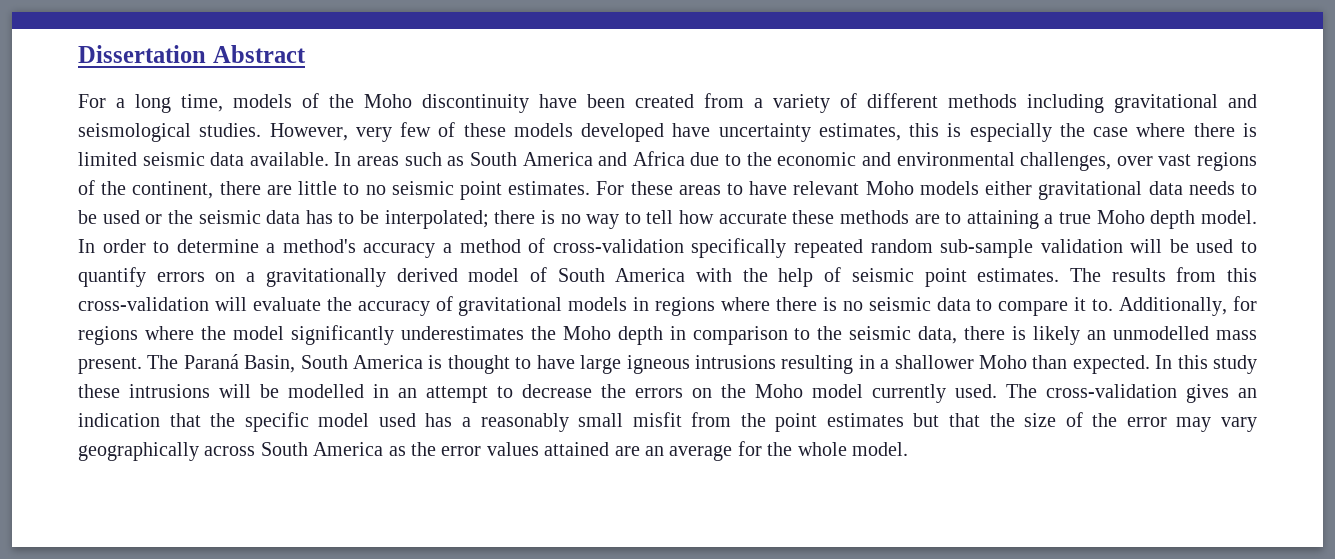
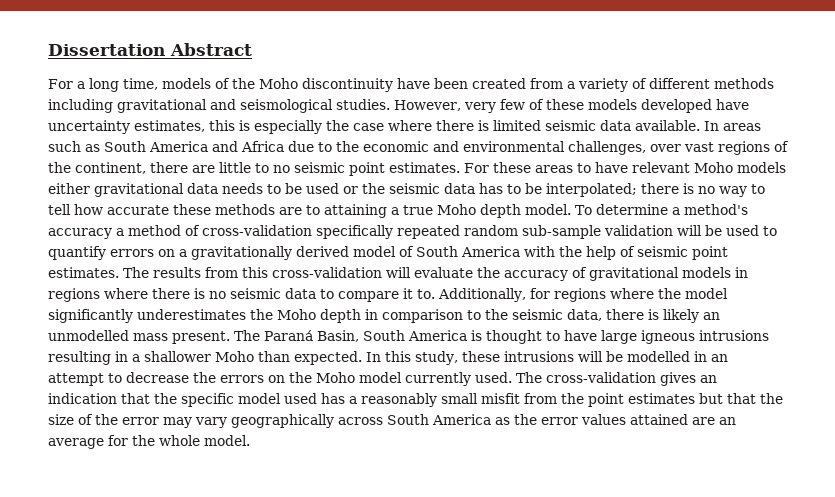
[78,239,170,253] In order to -> [575,205,592,215] To
[1213,355,1257,374] study -> [415,351,458,365] study,

